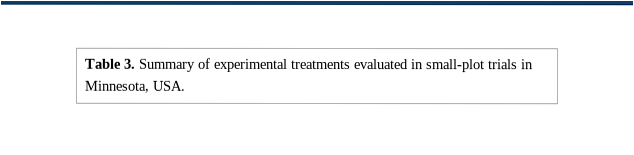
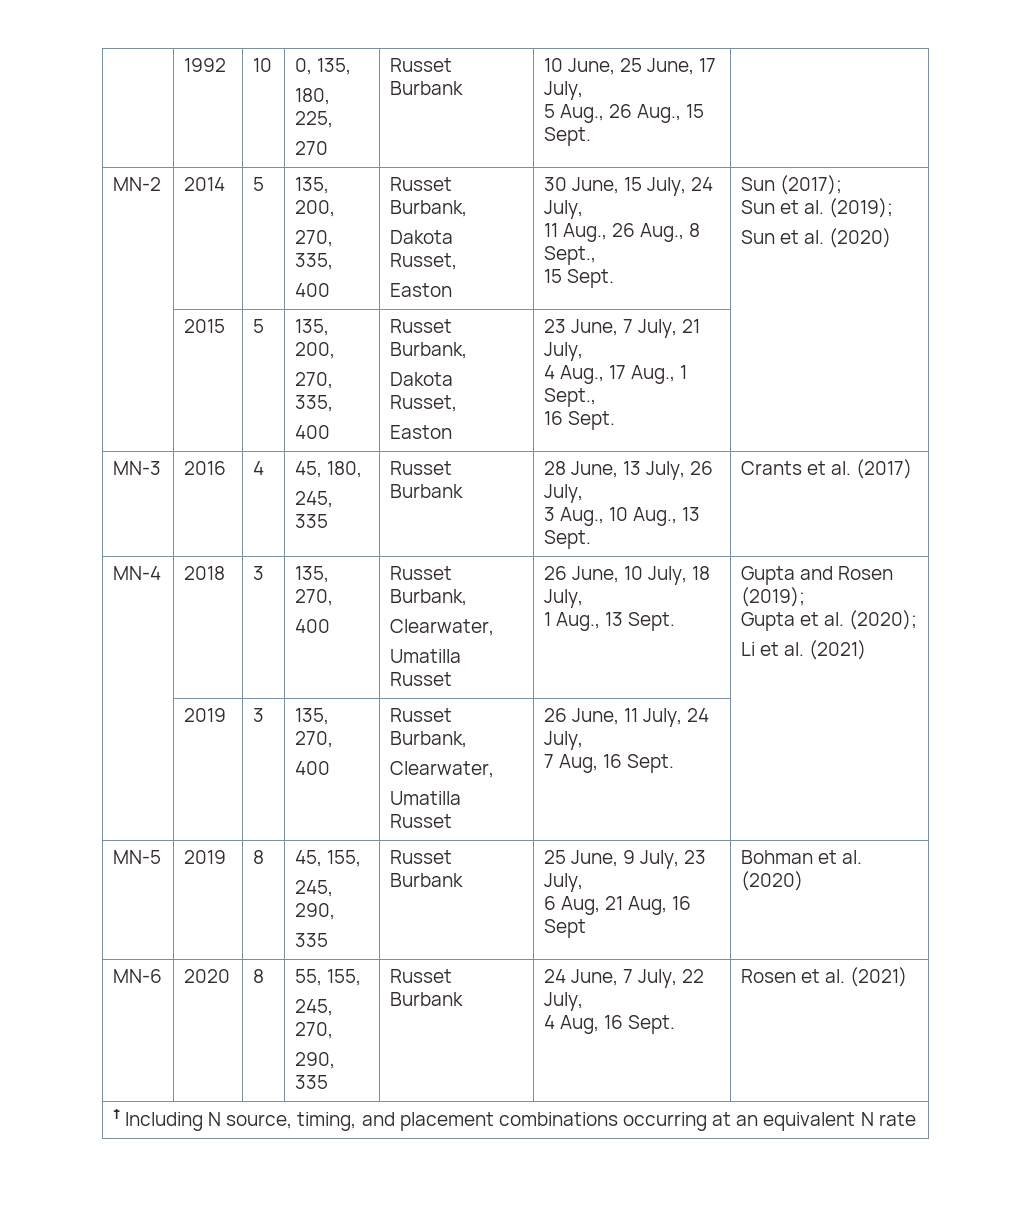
[85,57,535,73] [84,80,186,93] Table 3. Summary of experimental treatments evaluated in small-plot trials in Minnesota, USA. -> [183,58,226,72] [252,58,272,72] [294,58,352,75] [294,88,330,105] [294,111,333,128] [294,141,328,155] [389,58,452,72] [389,81,463,95] [543,58,717,75] [543,81,583,100] [543,104,705,123] [543,127,591,146] [112,177,161,191] [183,177,225,191] [252,177,264,191] [294,177,329,194] [294,200,335,217] [294,230,333,247] [294,253,333,270] [294,283,330,297] [389,177,452,191] [389,200,467,217] [389,230,453,244] [389,253,457,270] [389,283,452,297] [543,177,714,196] [543,200,583,219] [543,223,701,242] [543,246,596,265] [543,269,615,288] [740,175,843,195] [740,198,894,218] [740,228,892,248] [183,319,225,333] [252,319,264,333] [294,319,329,336] [294,342,335,359] [294,372,333,389] [294,395,333,412] [294,425,330,439] [389,319,452,333] [389,342,467,359] [389,372,453,386] [389,395,457,412] [389,425,452,439] [543,319,701,338] [543,342,583,361] [543,365,688,384] [543,388,596,407] [543,411,616,430] [112,461,161,475] [183,461,226,475] [252,461,264,475] [294,461,363,478] [294,491,333,508] [294,514,328,528] [389,461,452,475] [389,484,463,498] [543,461,714,480] [543,484,583,503] [543,507,701,526] [543,530,591,549] [740,459,913,479] [112,566,161,580] [183,566,225,580] [252,566,264,580] [294,566,329,583] [294,589,333,606] [294,619,330,633] [389,566,452,580] [389,589,467,606] [389,619,494,636] [389,649,461,663] [389,672,452,686] [543,566,711,585] [543,589,583,608] [543,612,676,631] [740,566,894,585] [740,587,805,607] [740,610,918,631] [740,640,867,660] [183,708,226,722] [252,708,264,722] [294,708,329,725] [294,731,333,748] [294,761,330,775] [389,708,452,722] [389,731,467,748] [389,761,494,778] [389,791,461,805] [389,814,452,828] [543,708,710,727] [543,731,583,750] [543,754,675,773] [112,850,161,864] [183,850,226,864] [252,850,264,864] [294,850,362,867] [294,880,333,897] [294,903,335,920] [294,933,328,947] [389,850,452,864] [389,873,463,887] [543,850,707,869] [543,873,583,892] [543,896,692,915] [543,919,586,938] [740,850,863,864] [740,871,803,891] [112,969,162,983] [183,969,230,983] [252,969,264,983] [294,969,362,986] [294,999,333,1016] [294,1022,333,1039] [294,1052,335,1069] [294,1075,328,1089] [389,969,452,983] [389,992,463,1006] [543,969,705,988] [543,992,583,1011] [543,1015,676,1034] [740,967,908,987] [112,1109,916,1131] | 1992 | 10 | 0, 135, // 180, 225, // 270 | Russet Burbank | 10 June, 25 June, 17 July, // 5 Aug., 26 Aug., 15 Sept. | // MN-2 | 2014 | 5 | 135, 200, // 270, 335, // 400 | Russet Burbank, // Dakota Russet, // Easton | 30 June, 15 July, 24 July, // 11 Aug., 26 Aug., 8 Sept., // 15 Sept. | Sun (2017); // Sun et al. (2019); // Sun et al. (2020) // | 2015 | 5 | 135, 200, // 270, 335, // 400 | Russet Burbank, // Dakota Russet, // Easton | 23 June, 7 July, 21 July, // 4 Aug., 17 Aug., 1 Sept., // 16 Sept. | // MN-3 | 2016 | 4 | 45, 180, // 245, 335 | Russet Burbank | 28 June, 13 July, 26 July, // 3 Aug., 10 Aug., 13 Sept. | Crants et al. (2017) // MN-4 | 2018 | 3 | 135, 270, // 400 | Russet Burbank, // Clearwater, // Umatilla Russet | 26 June, 10 July, 18 July, // 1 Aug., 13 Sept. | Gupta and Rosen (2019); // Gupta et al. (2020); // Li et al. (2021) // | 2019 | 3 | 135, 270, // 400 | Russet Burbank, // Clearwater, // Umatilla Russet | 26 June, 11 July, 24 July, // 7 Aug, 16 Sept. | // MN-5 | 2019 | 8 | 45, 155, // 245, 290, // 335 | Russet Burbank | 25 June, 9 July, 23 July, // 6 Aug, 21 Aug, 16 Sept | Bohman et al. (2020) // MN-6 | 2020 | 8 | 55, 155, // 245, 270, // 290, 335 | Russet Burbank | 24 June, 7 July, 22 July, // 4 Aug, 16 Sept. | Rosen et al. (2021) // † Including N source, timing, and placement combinations occurring at an equivalent N rate

